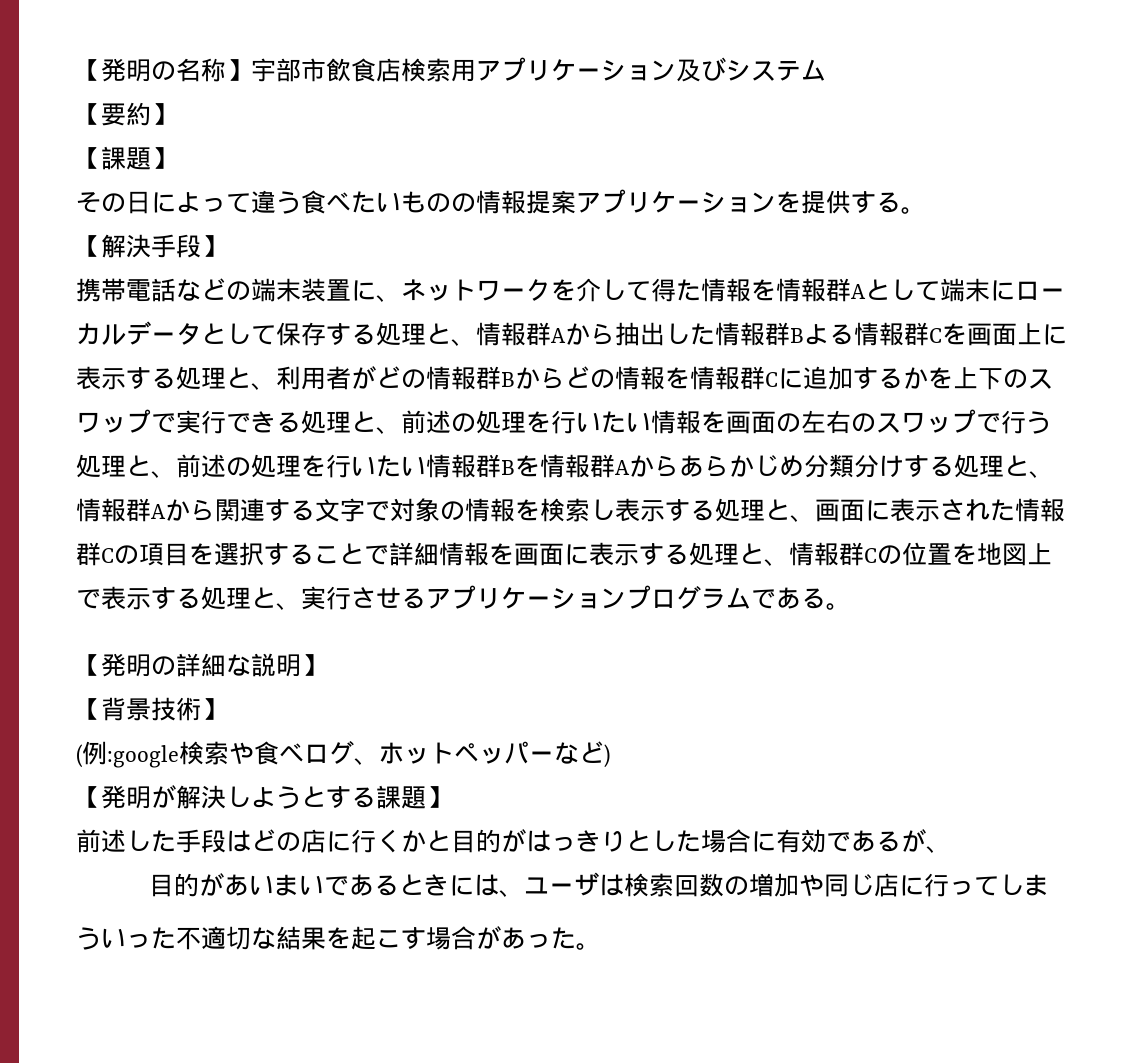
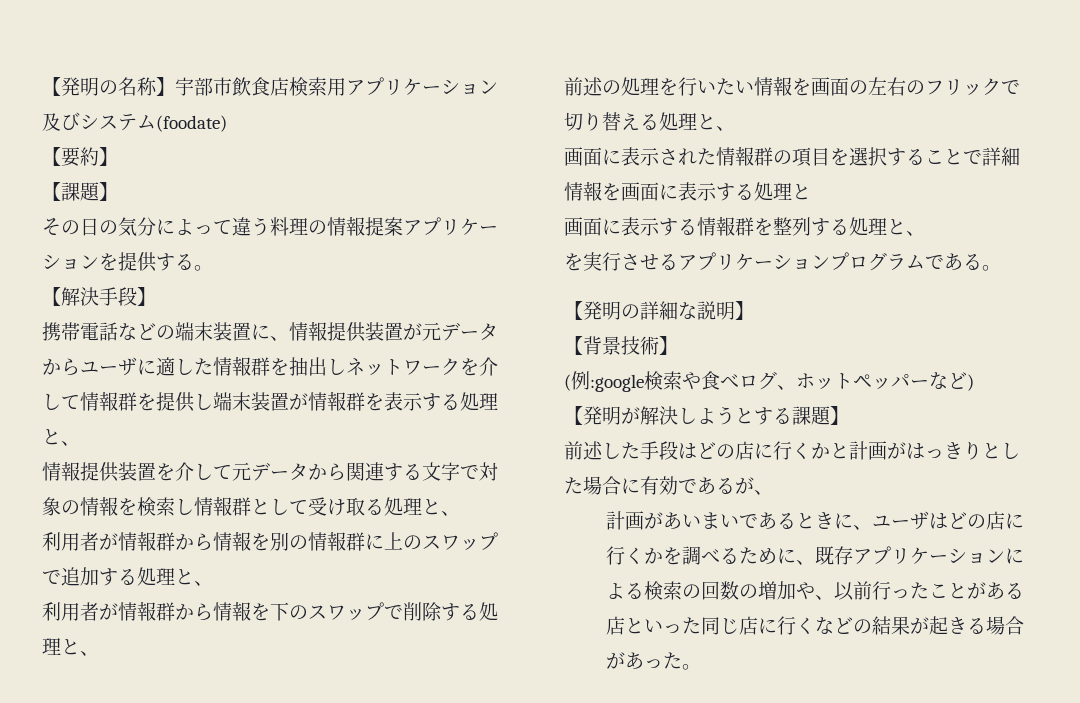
(826, 70) none -> [156,115,227,132] (foodate)
(151, 202) none -> [99,217,156,236] の気分
[301,190,451,214] 食べたいもの -> [270,217,308,236] 料理
(401, 298) none -> [289,321,498,342] [42,356,346,376] 情報提供装置が元データからユーザに適した情報群を抽出し
[651,278,1065,302] [76,321,1067,346] [76,366,978,390] 得た情報を情報群Aとして端末にローカルデータとして保存する処理と、情報群Aから抽出した情報群Bよる情報群Cを画面上に表示する処理と、利用者がどの情報群Bからどの情報を情報群Cに追加するかを上 -> [80,391,498,412] [42,429,80,446] [42,461,498,482] [42,496,460,516] [42,531,498,551] [42,567,213,586] [42,601,270,621] 情報群を提供し端末装置が情報群を表示する処理と、 // 情報提供装置を介して元データから関連する文字で対象の情報を検索し情報群として受け取る処理と、 // 利用者が情報群から情報を別の情報群に上のスワップで追加する処理と、 // 利用者が情報群から情報を
[176,410,401,434] 実行できる処理と、 -> [403,602,498,621] [42,638,99,656] 削除する処理と、 //
[876,409,1051,434] [76,454,1054,478] [76,498,815,522] スワップで行う処理と、前述の処理を行いたい情報群Bを情報群Aからあらかじめ分類分けする処理と、情報群Aから関連する文字で対象の情報を検索し表示する処理と、 -> [925,78,1020,96] [564,112,735,131] フリックで切り替える処理と、 //
[101,548,114,563] C -> (773, 156) none
[764,542,1052,566] [76,586,301,610] 、情報群Cの位置を地図上で表示する処理と、 -> [564,216,925,236] [564,253,583,271] // 画面に表示する情報群を整列する処理と、 // を
[451,829,501,853] 目的 -> [849,441,887,460] 計画
[148,873,199,897] 目的 -> [606,511,645,530] 計画
[473,874,499,896] は -> (854, 521) none
[623,873,1049,897] [76,926,426,950] 検索回数の増加や同じ店に行ってしま // ういった不適切な結果を起こす -> [948,511,1025,530] [606,546,1025,565] [606,581,1025,601] [606,616,987,635] どの店に行くかを調べるために、既存アプリケーションによる検索の回数の増加や、以前行ったことがある店といった同じ店に行くなどの結果が起きる

